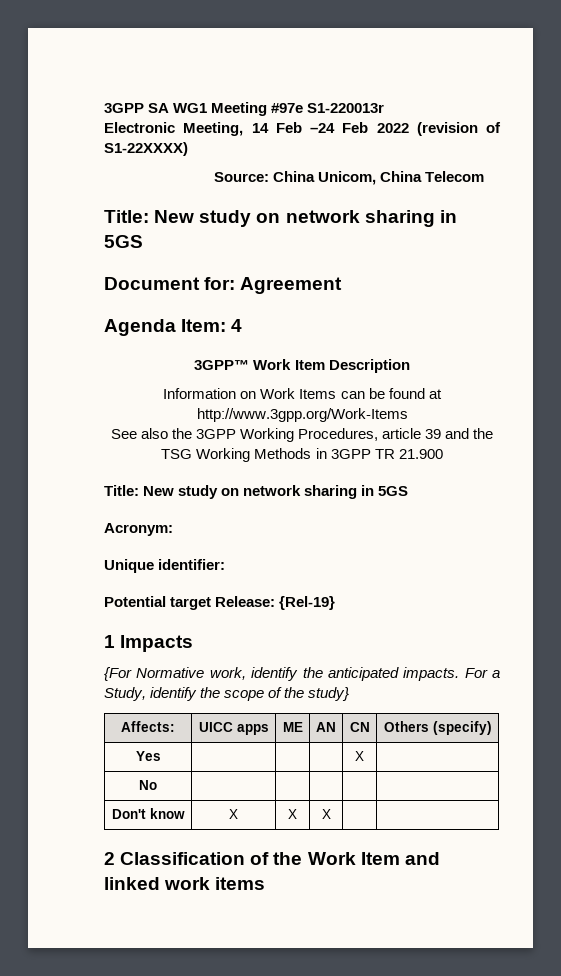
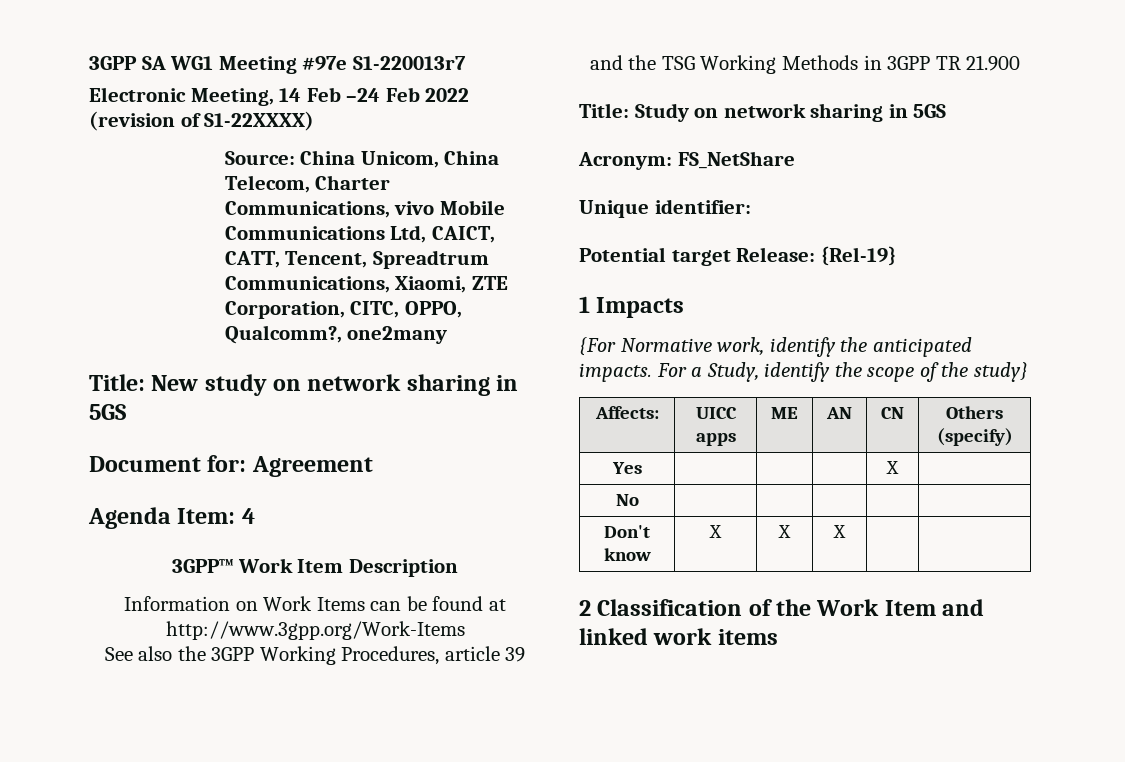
[307,103,385,113] S1-220013r -> [352,56,466,70] S1-220013r7
[425,171,485,182] Telecom -> [224,175,391,193] [224,200,505,218] [224,225,495,243] [224,250,489,269] [224,276,508,293] [224,301,462,319] [224,325,448,344] Telecom, Charter Communications, vivo Mobile Communications Ltd, CAICT, CATT, Tencent, Spreadtrum Communications, Xiaomi, ZTE Corporation, CITC, OPPO, Qualcomm?, one2many
[143,485,219,499] New study -> [634,103,689,122] Study
(173, 529) none -> [677,151,795,169] FS_NetShare

